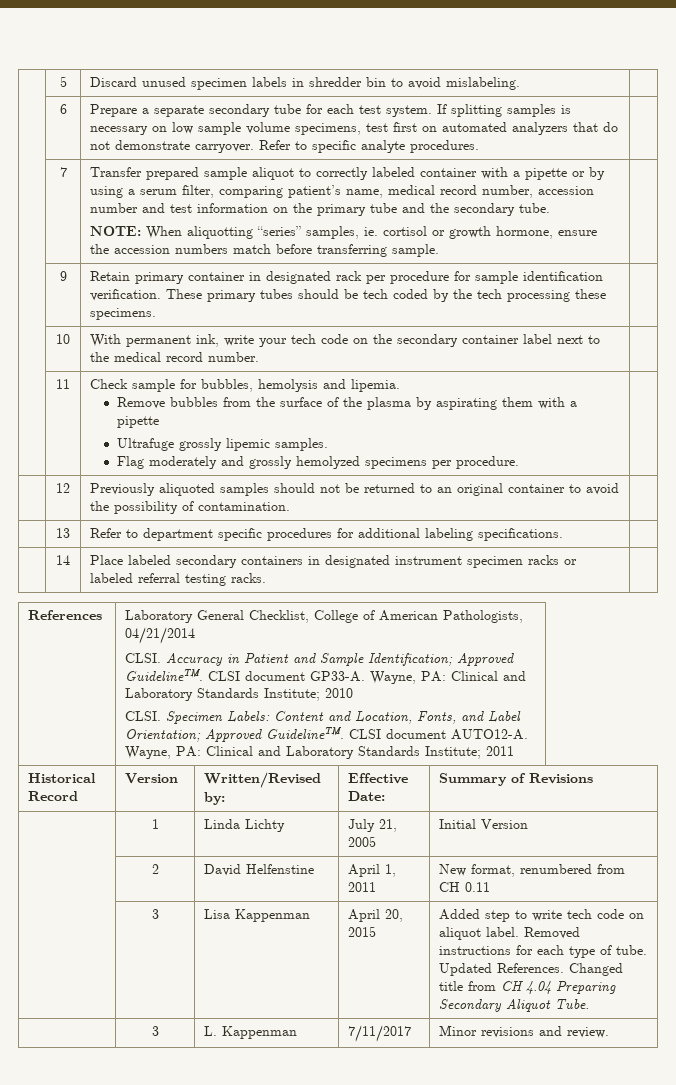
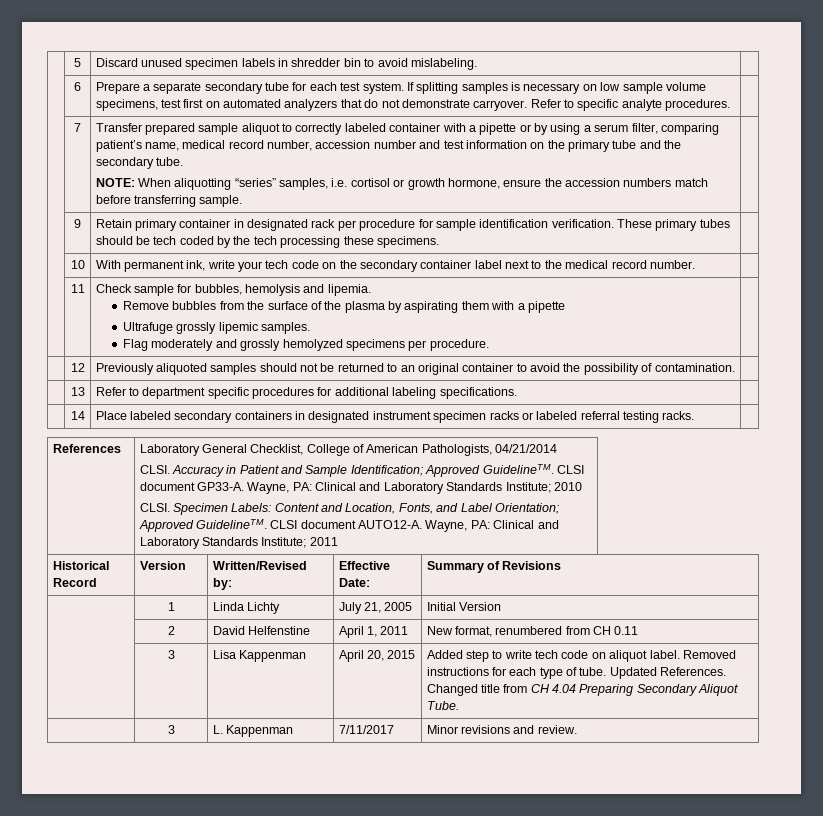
[364,227,379,236] ie. -> [331,178,348,187] i.e.

